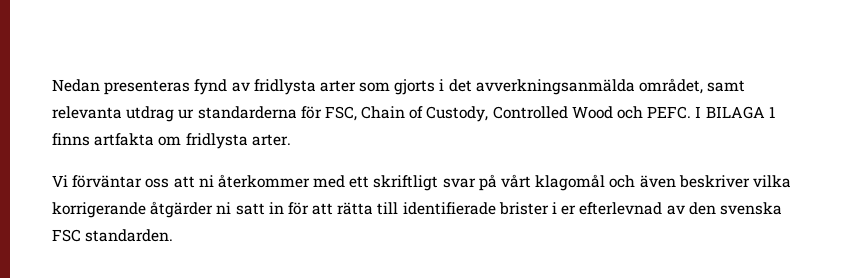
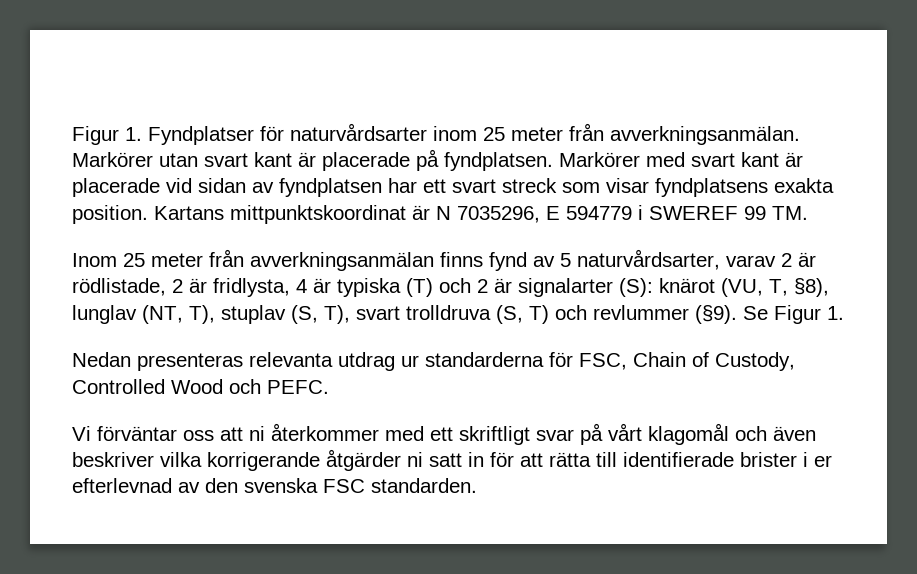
[52,78,746,95] Nedan presenteras fynd av fridlysta arter som gjorts i det avverkningsanmälda området, samt -> [72,123,800,145] [72,149,803,171] [72,178,834,197] [72,205,808,224] [72,249,816,271] [72,278,829,297] [72,305,844,324] [72,352,243,371] Figur 1. Fyndplatser för naturvårdsarter inom 25 meter från avverkningsanmälan. Markörer utan svart kant är placerade på fyndplatsen. Markörer med svart kant är placerade vid sidan av fyndplatsen har ett svart streck som visar fyndplatsens exakta position. Kartans mittpunktskoordinat är N 7035296, E 594779 i SWEREF 99 TM. // Inom 25 meter från avverkningsanmälan finns fynd av 5 naturvårdsarter, varav 2 är rödlistade, 2 är fridlysta, 4 är typiska (T) och 2 är signalarter (S): knärot (VU, T, §8), lunglav (NT, T), stuplav (S, T), svart trolldruva (S, T) och revlummer (§9). Se Figur 1. // Nedan presenteras
[695,106,775,119] [52,133,291,149] I BILAGA 1 finns artfakta om fridlysta arter. -> (329, 387) none

